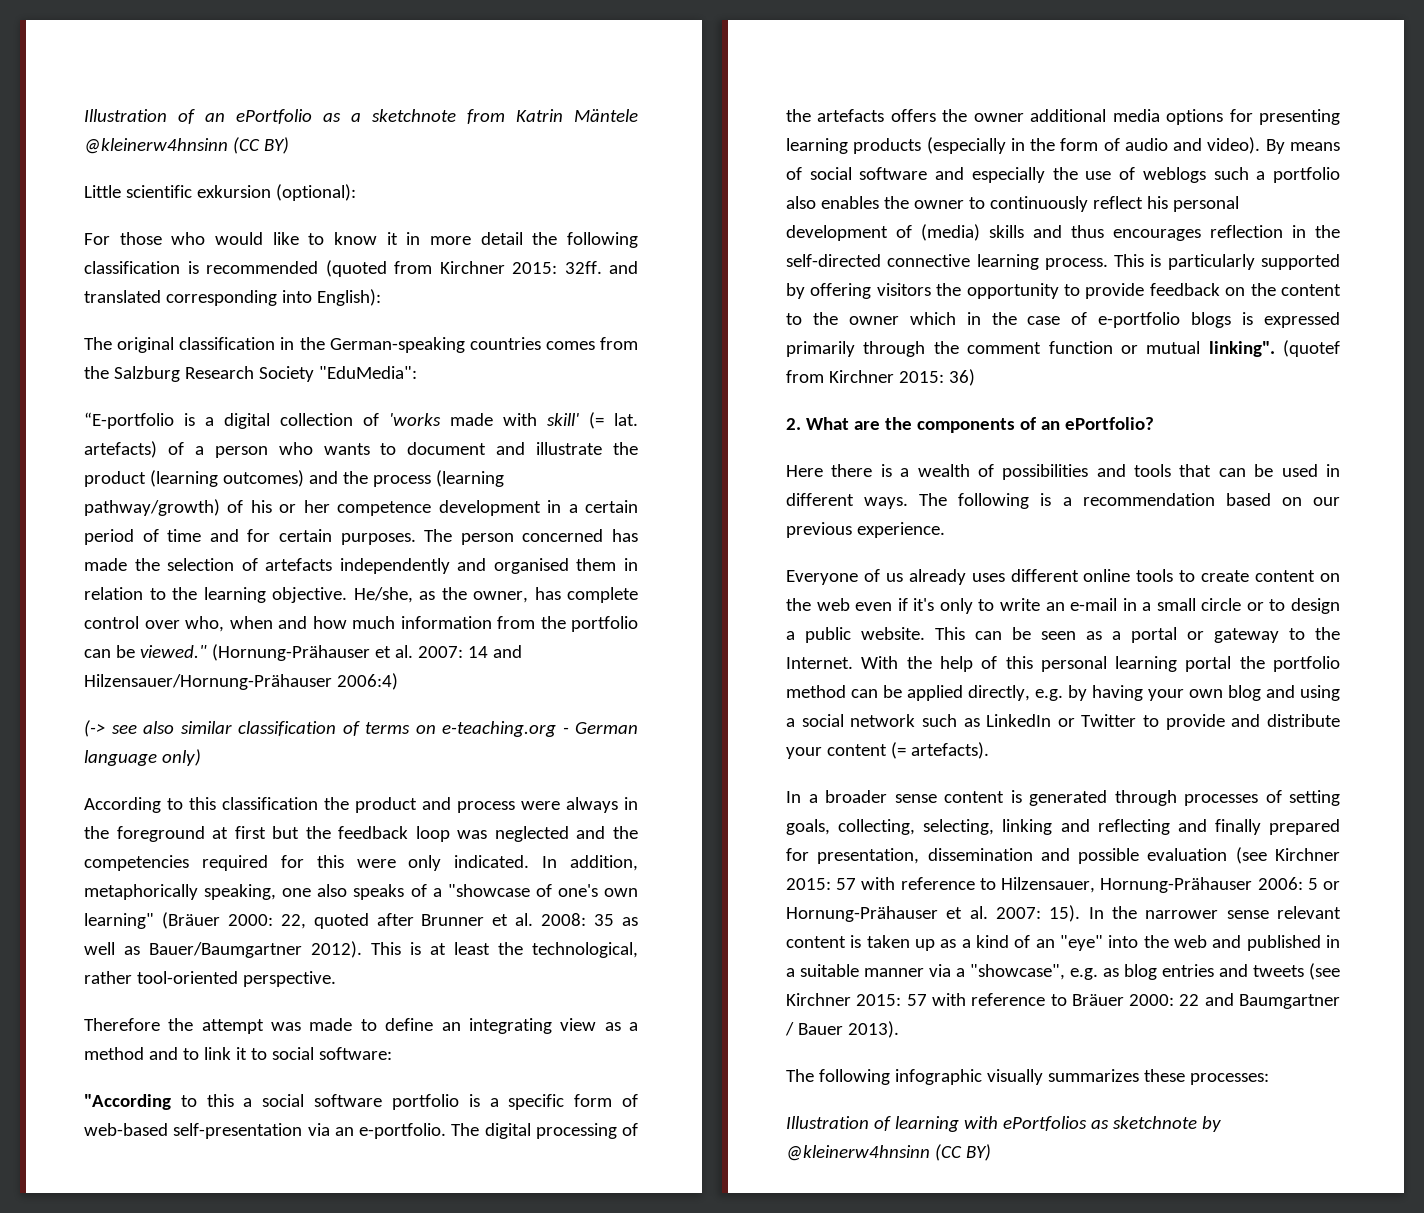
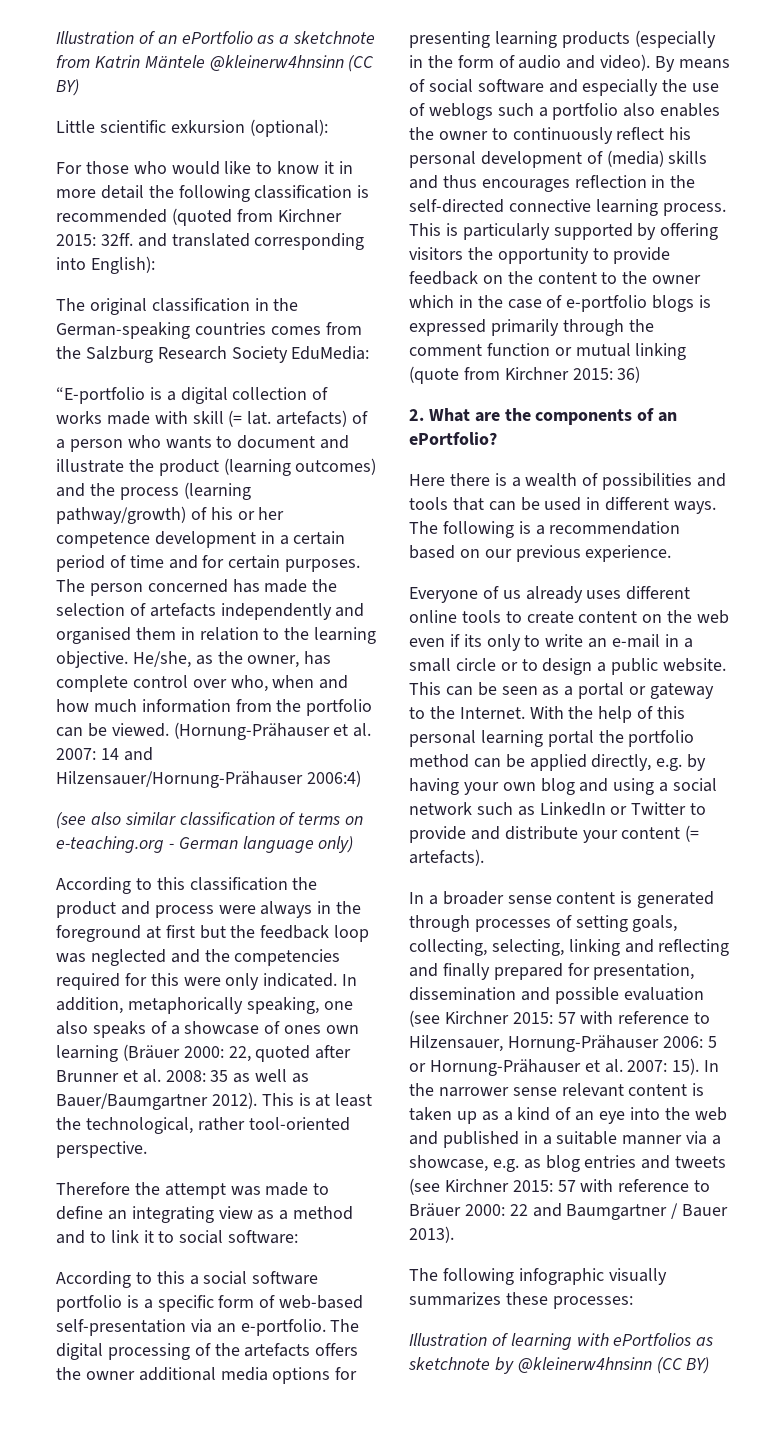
[318,366,417,379] "EduMedia": -> [291,346,370,360] EduMedia:
[389,413,441,426] 'works -> [56,411,102,424] works
[547,413,579,426] skill' -> [192,411,224,424] skill
[139,645,207,658] viewed." -> [111,723,169,737] viewed.
[84,720,137,737] (-> see -> [56,812,86,829] (see
[447,884,639,897] [84,913,154,929] "showcase of one's own learning" -> [184,1021,360,1035] [56,1045,118,1062] showcase of ones own learning
[84,1094,171,1110] "According -> [56,1271,131,1288] According
[1208,340,1340,357] linking". (quotef -> [635,343,687,360] [409,366,459,384] linking (quote
[913,598,935,611] it's -> [463,634,482,647] its
[1060,935,1103,951] "eye" -> [599,1111,626,1124] eye
[970,964,1065,980] "showcase", -> [409,1155,488,1172] showcase,

